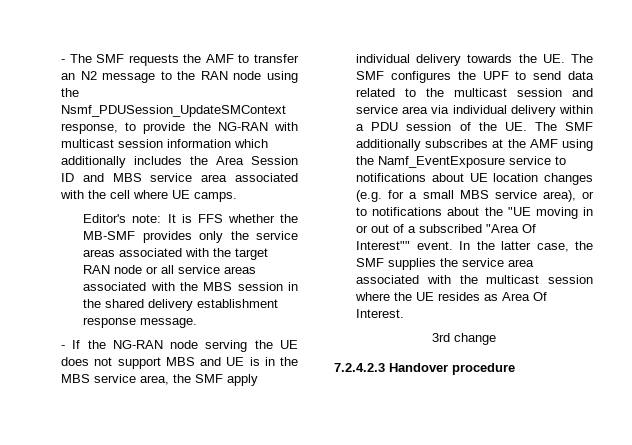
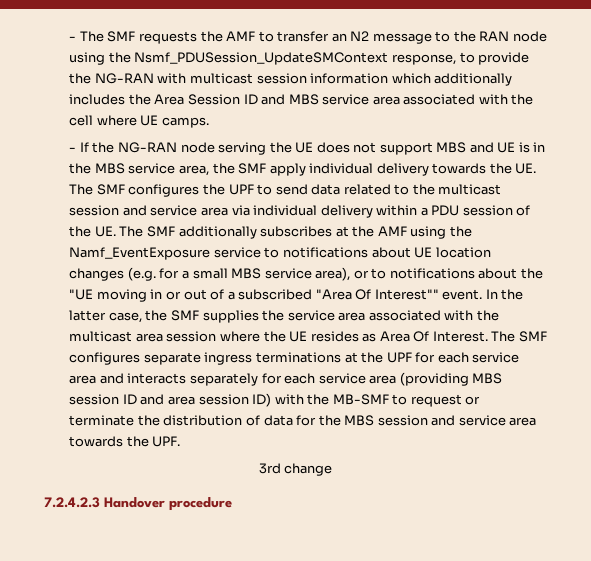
[83,214,298,223] [83,231,298,243] [83,248,269,260] [83,265,257,274] [83,282,298,291] [83,299,279,311] [83,317,198,328] // Editor's note: It is FFS whether the MB-SMF provides only the service areas associated with the target RAN node or all service areas associated with the MBS session in the shared delivery establishment response message. -> (209, 122) none
(540, 279) none -> [135,333,163,342] area
(405, 313) none -> [491,331,547,342] [69,352,520,365] [69,372,503,386] [69,393,481,407] [69,415,537,426] [69,436,181,447] The SMF configures separate ingress terminations at the UPF for each service area and interacts separately for each service area (providing MBS session ID and area session ID) with the MB-SMF to request or terminate the distribution of data for the MBS session and service area towards the UPF.

